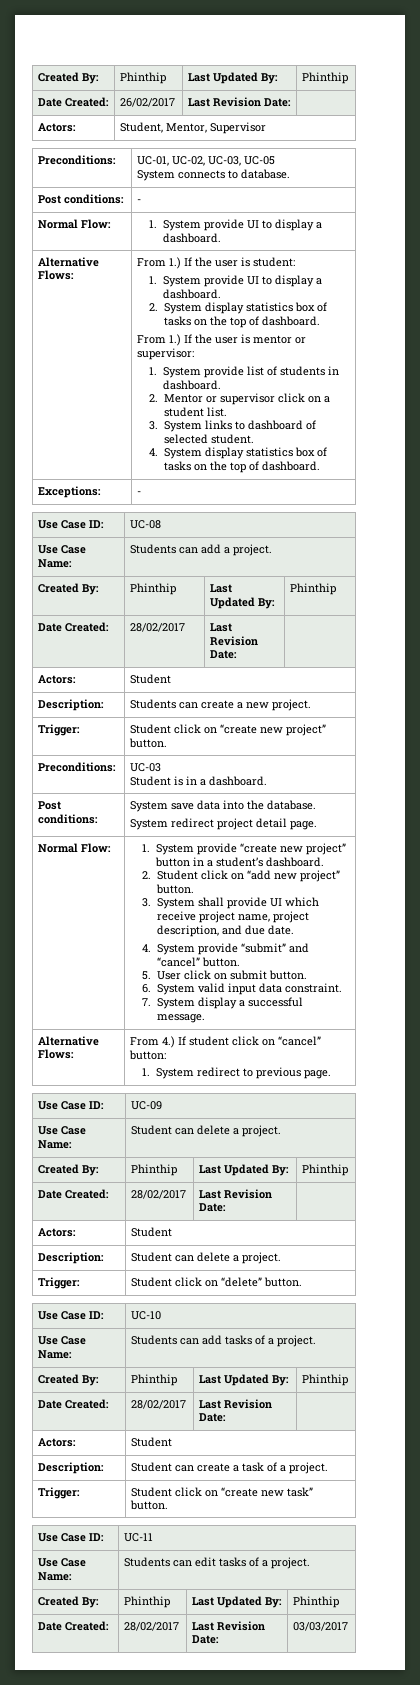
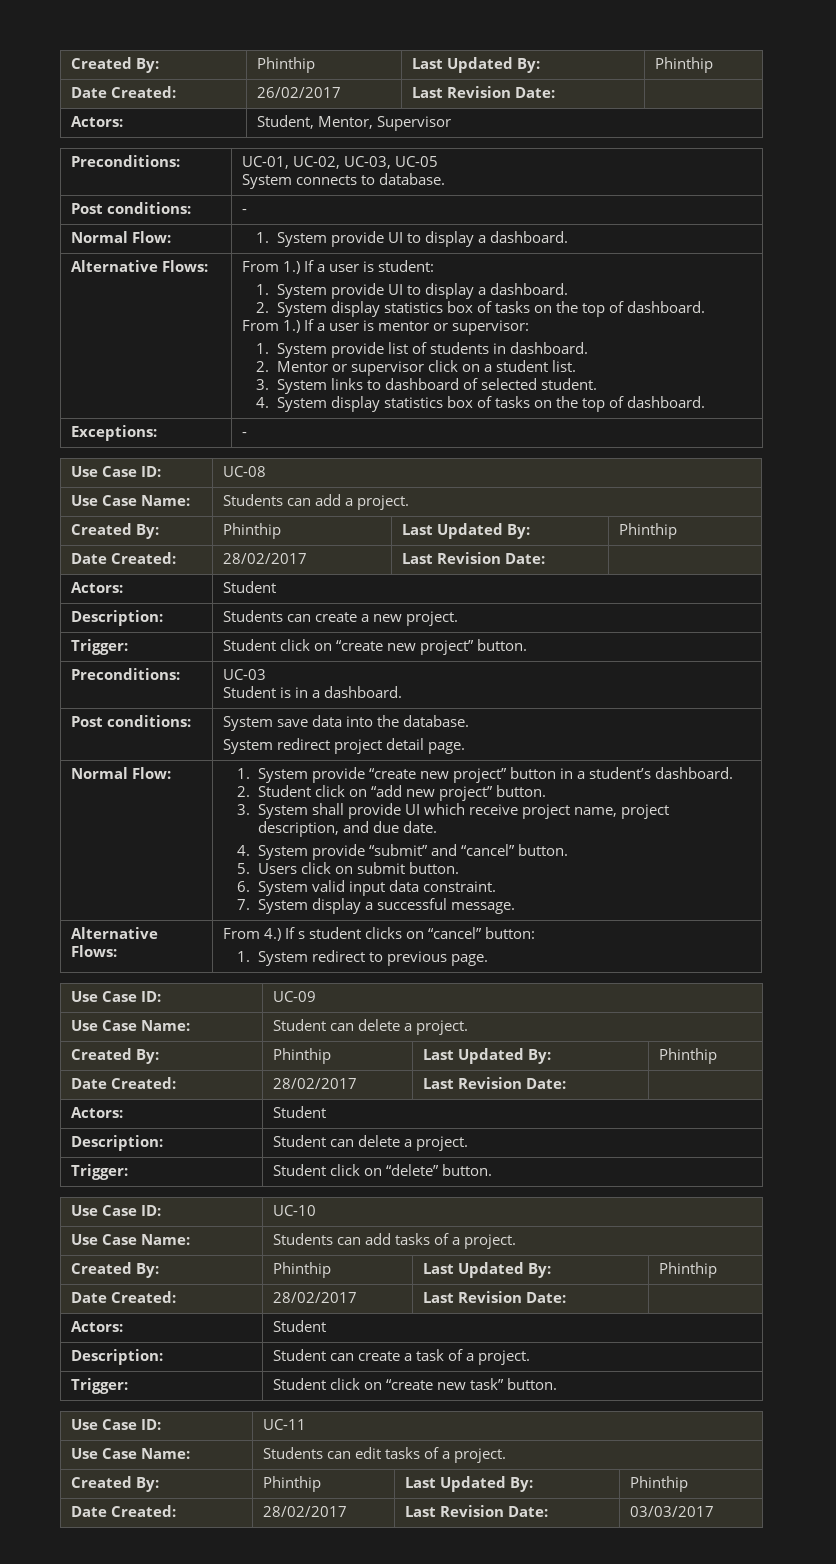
[194,257,212,267] the -> [316,264,325,272] a
[194,334,212,344] the -> [316,323,325,331] a
[156,971,181,980] User -> [257,863,297,874] Users
[188,1036,259,1046] student click -> [297,927,402,939] s student clicks

